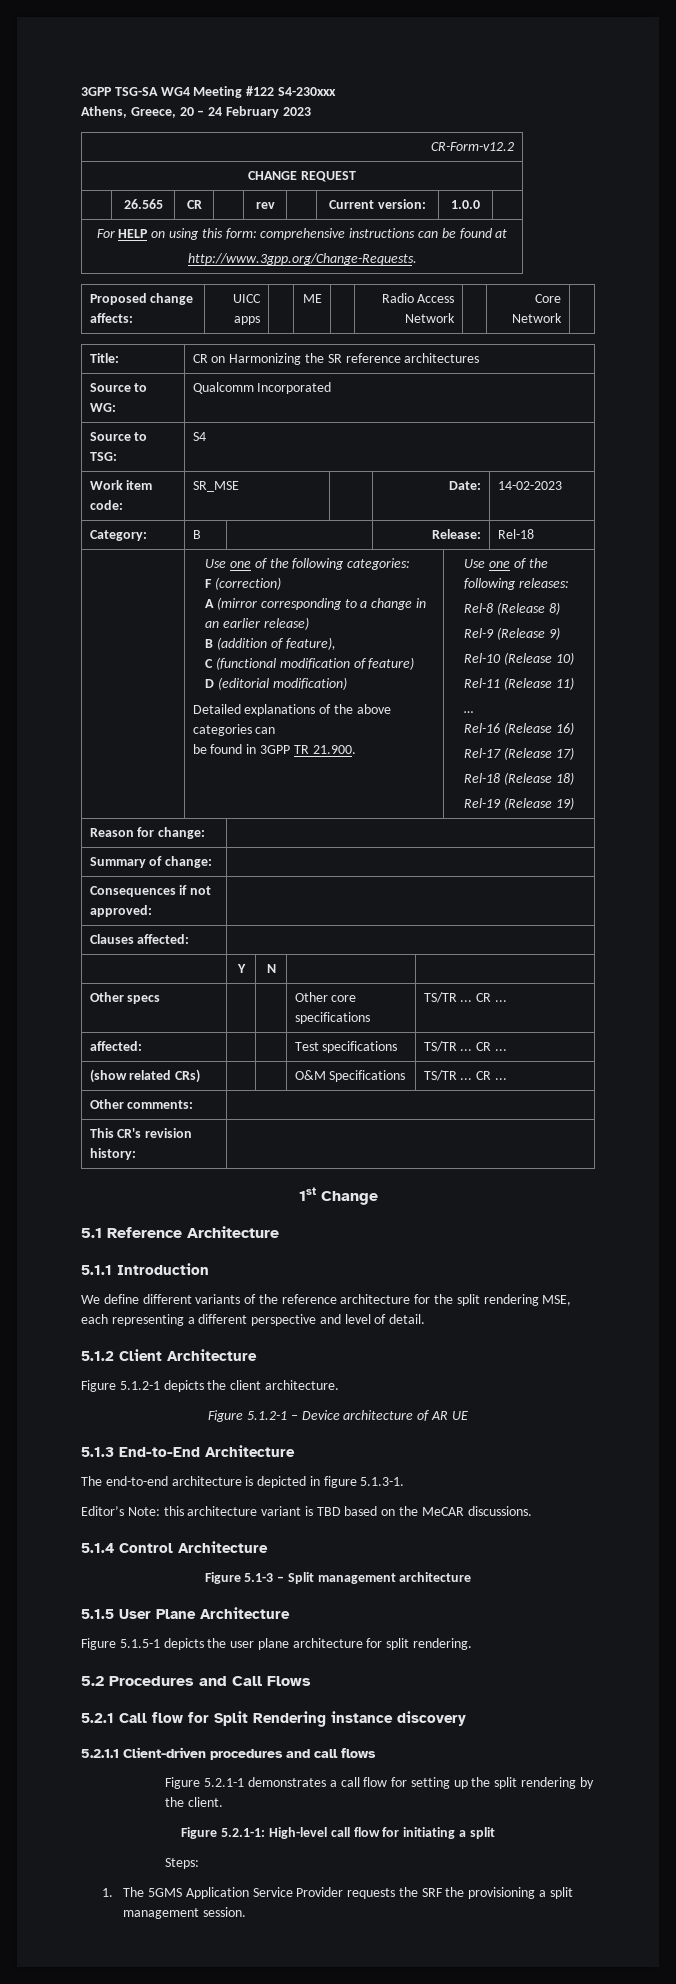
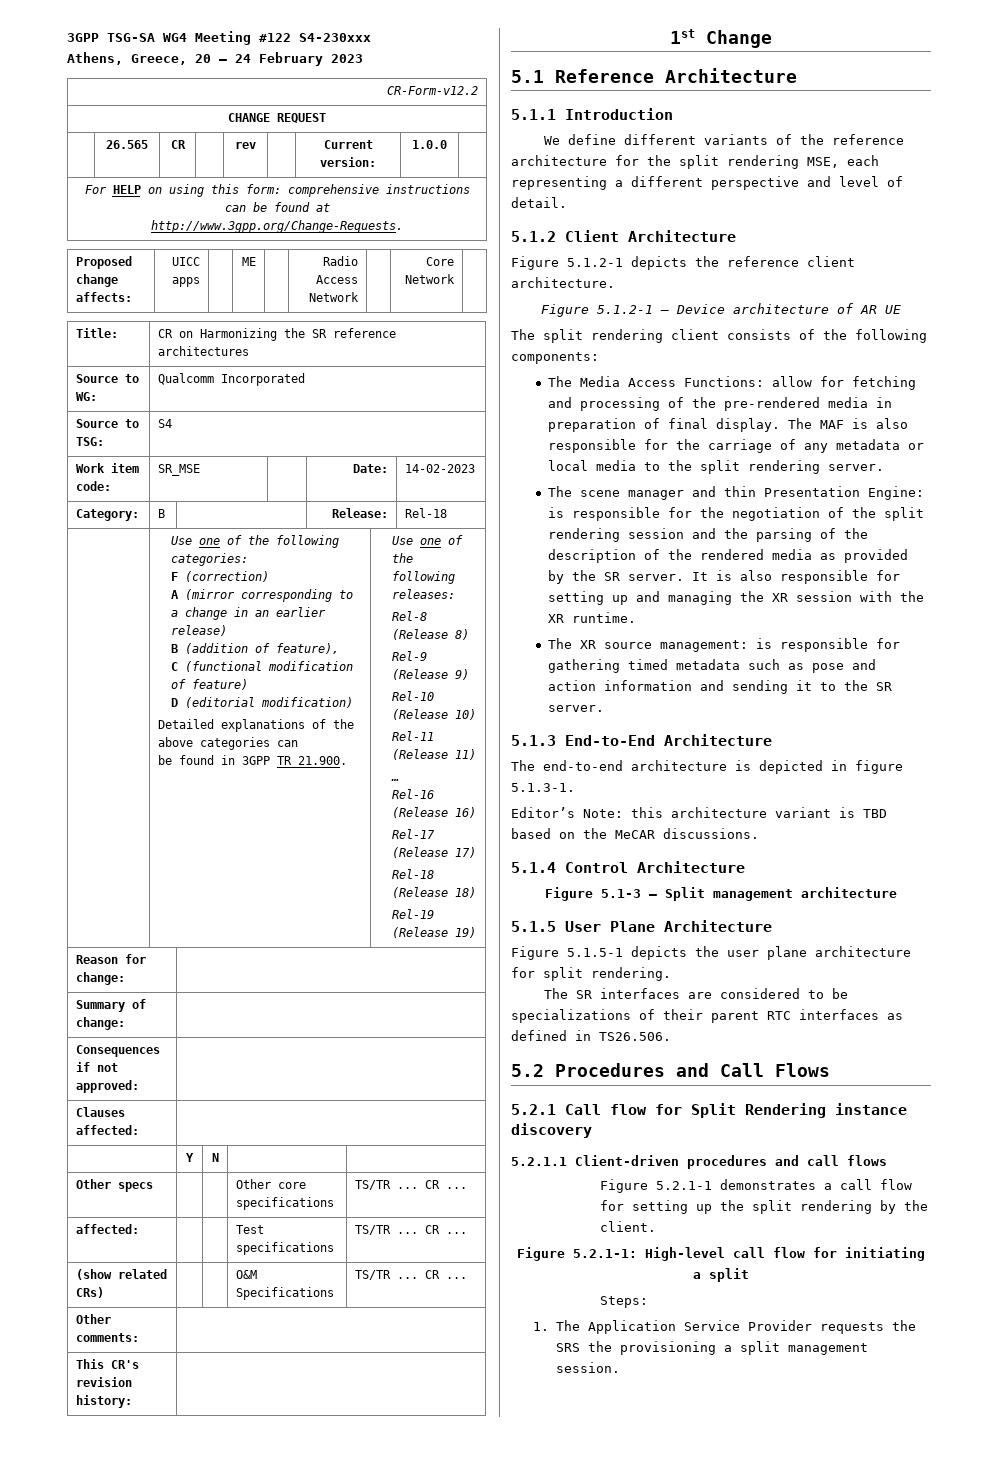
(227, 1385) none -> [727,256,799,267] reference
(468, 1415) none -> [511,329,927,343] [511,352,599,364] [547,376,916,390] [547,397,892,411] [547,418,908,432] [547,439,924,453] [547,460,884,474] [547,486,924,500] [547,507,924,521] [547,528,868,542] [547,549,908,563] [547,570,900,584] [547,591,924,605] [547,612,636,623] [547,638,900,652] [547,659,876,673] [547,680,892,694] [547,705,604,712] // The split rendering client consists of the following components: // The Media Access Functions: allow for fetching and processing of the pre-rendered media in preparation of final display. The MAF is also responsible for the carriage of any metadata or local media to the split rendering server. // The scene manager and thin Presentation Engine: is responsible for the negotiation of the split rendering session and the parsing of the description of the rendered media as provided by the SR server. It is also responsible for setting up and managing the XR session with the XR runtime. // The XR source management: is responsible for gathering timed metadata such as pose and action information and sending it to the SR server.
(473, 1644) none -> [544,988,849,999] [511,1009,903,1023] [511,1030,671,1041] // The SR interfaces are considered to be specializations of their parent RTC interfaces as defined in TS26.506.
[147,1888,182,1897] 5GMS -> (580, 1325) none
[421,1888,443,1897] SRF -> [555,1343,580,1352] SRS

